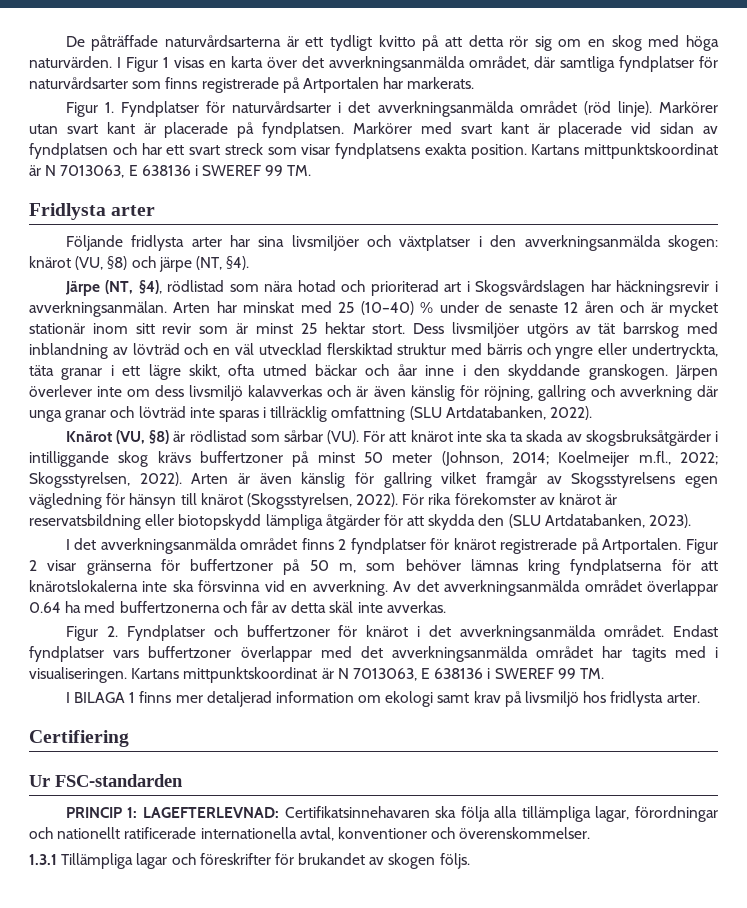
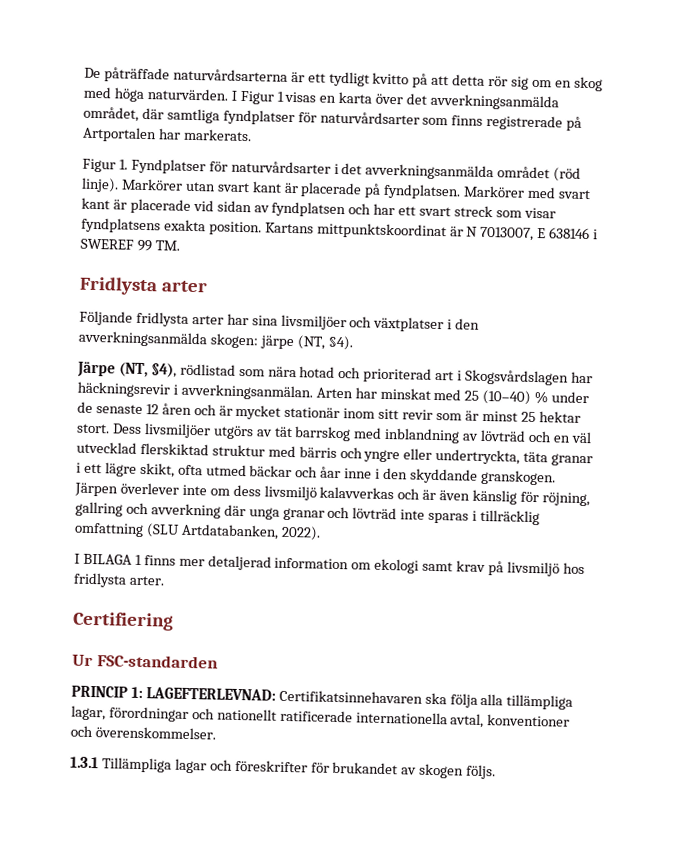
[60,165,191,178] 7013063, E 638136 -> [479,226,591,241] 7013007, E 638146
[29,256,156,270] knärot (VU, §8) och -> (259, 341) none
[65,430,719,446] [29,451,718,467] [29,472,718,488] [29,493,618,509] [29,514,692,530] [65,538,718,554] [29,559,719,575] [29,580,718,596] [29,601,446,613] [65,625,718,641] [29,646,718,662] [29,667,605,683] // Knärot (VU, §8) är rödlistad som sårbar (VU). För att knärot inte ska ta skada av skogsbruksåtgärder i intilliggande skog krävs buffertzoner på minst 50 meter (Johnson, 2014; Koelmeijer m.fl., 2022; Skogsstyrelsen, 2022). Arten är även känslig för gallring vilket framgår av Skogsstyrelsens egen vägledning för hänsyn till knärot (Skogsstyrelsen, 2022). För rika förekomster av knärot är reservatsbildning eller biotopskydd lämpliga åtgärder för att skydda den (SLU Artdatabanken, 2023). // I det avverkningsanmälda området finns 2 fyndplatser för knärot registrerade på Artportalen. Figur 2 visar gränserna för buffertzoner på 50 m, som behöver lämnas kring fyndplatserna för att knärotslokalerna inte ska försvinna vid en avverkning. Av det avverkningsanmälda området överlappar 0.64 ha med buffertzonerna och får av detta skäl inte avverkas. // Figur 2. Fyndplatser och buffertzoner för knärot i det avverkningsanmälda området. Endast fyndplatser vars buffertzoner överlappar med det avverkningsanmälda området har tagits med i visualiseringen. Kartans mittpunktskoordinat är N 7013063, E 638136 i SWEREF 99 TM. -> (321, 533) none

